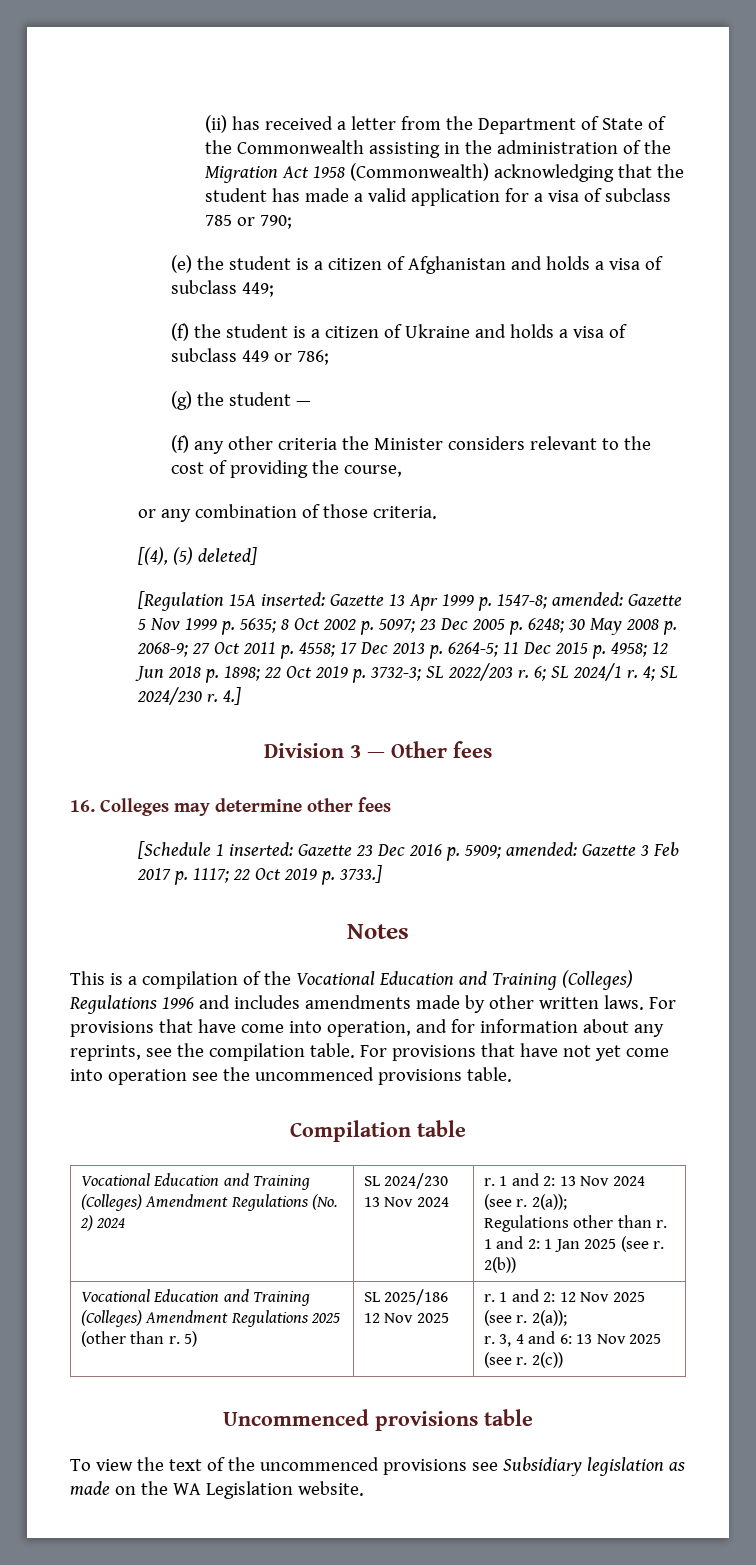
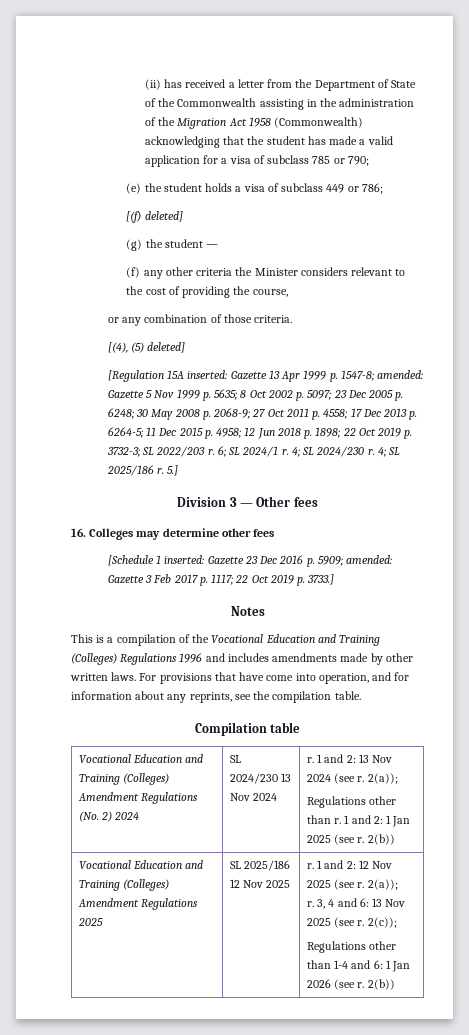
[296,256,664,274] [171,280,275,297] [171,323,507,341] is a citizen of Afghanistan and holds a visa of subclass 449; // (f) the student is a citizen of Ukraine and -> (202, 187) none
(330, 357) none -> [126,211,183,223] // [(f) deleted]
[222,687,241,705] 4.] -> [377,447,401,457] [106,465,179,476] 4; SL 2025/186 r. 5.]
[359,1043,669,1061] [70,1067,512,1085] For provisions that have not yet come into operation see the uncommenced provisions table. -> (361, 695) none
[81,1331,198,1347] (other than r. 5) -> (103, 922) none
[531,1352,563,1368] [223,1409,533,1431] [70,1457,685,1476] [70,1481,364,1499] 2(c)) // Uncommenced provisions table // To view the text of the uncommenced provisions see Subsidiary legislation as made on the WA Legislation website. -> [367,917,397,928] [306,941,397,953] [306,960,411,972] [306,979,395,990] 2(c)); // Regulations other than 1-4 and 6: 1 Jan 2026 (see r. 2(b))

